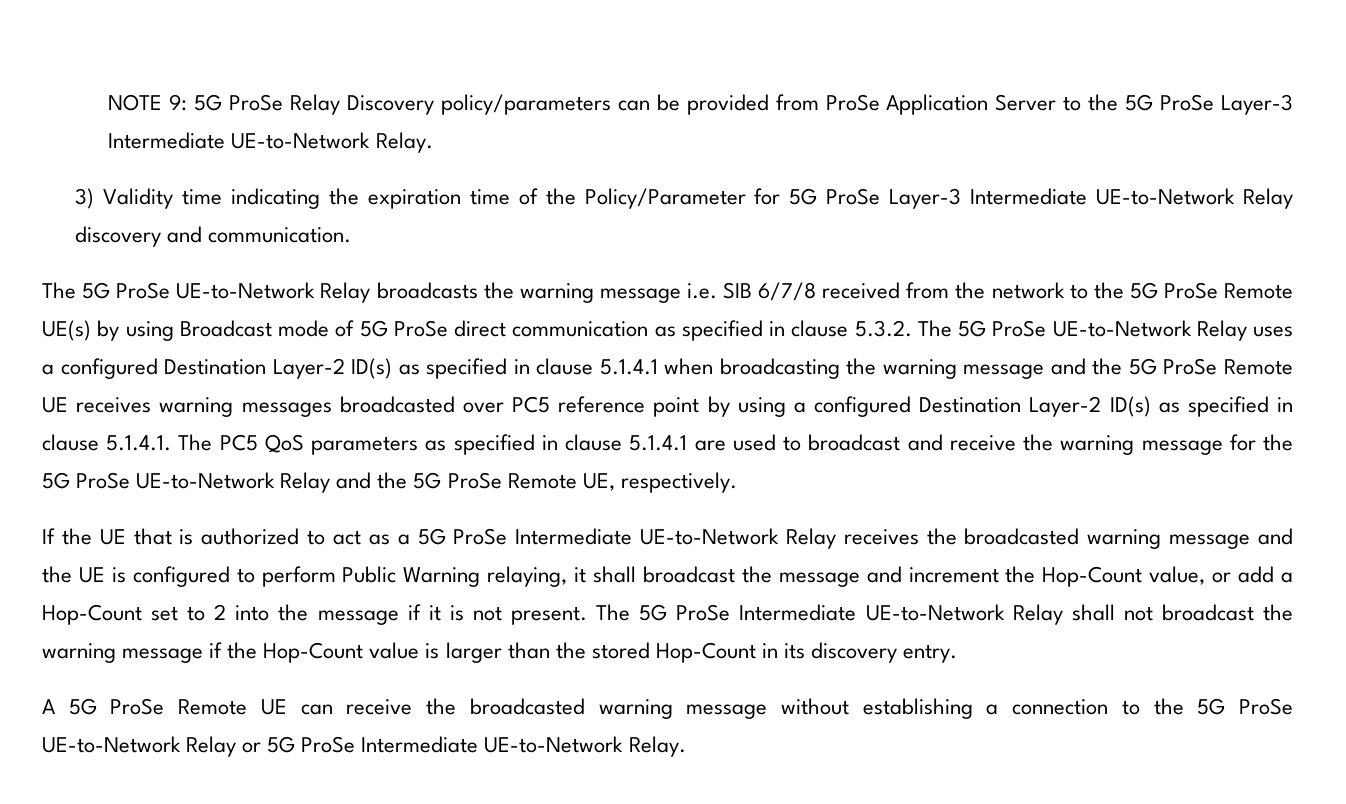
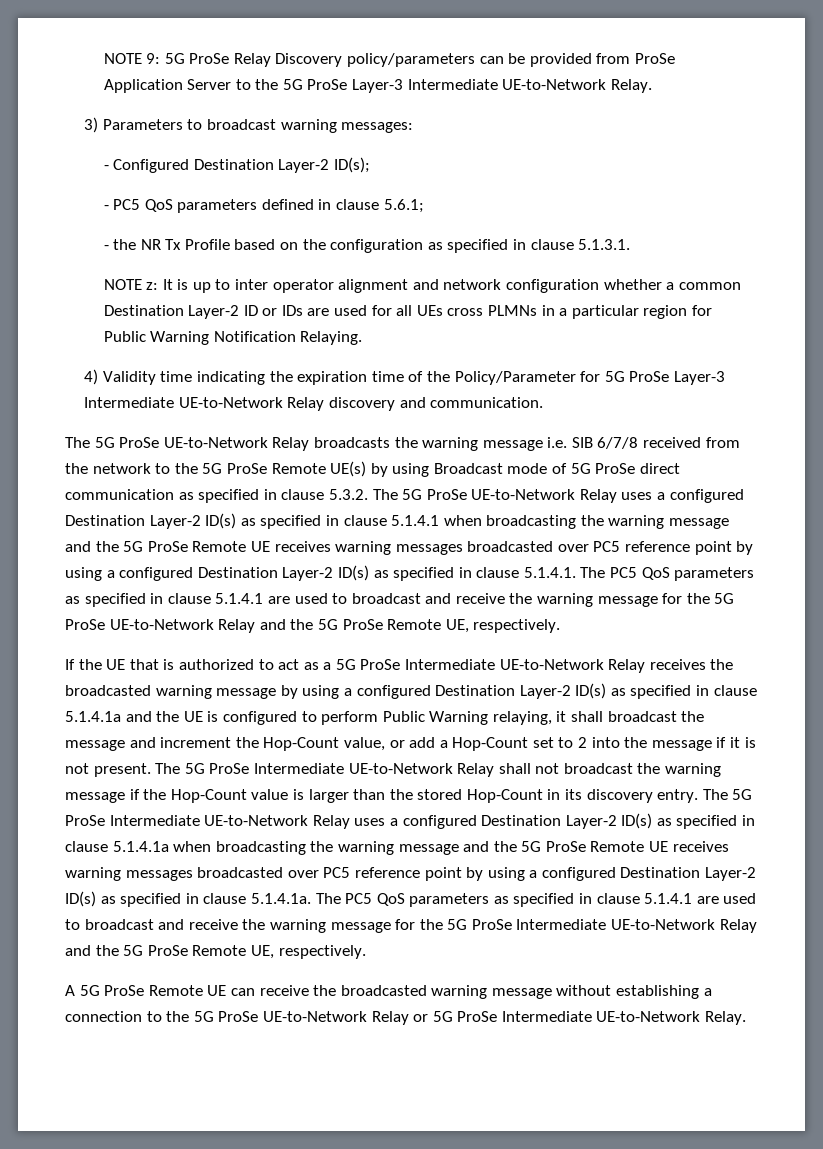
(95, 198) none -> [102,119,414,133] [103,157,370,173] [103,199,424,213] [103,239,631,253] [103,279,741,293] [103,305,712,319] [103,331,363,345] [84,369,99,385] Parameters to broadcast warning messages: // - Configured Destination Layer-2 ID(s); // - PC5 QoS parameters defined in clause 5.6.1; // - the NR Tx Profile based on the configuration as specified in clause 5.1.3.1. // NOTE z: It is up to inter operator alignment and network configuration whether a common Destination Layer-2 ID or IDs are used for all UEs cross PLMNs in a particular region for Public Warning Notification Relaying. // 4)
(1251, 541) none -> [280,683,757,699] [65,711,121,722] by using a configured Destination Layer-2 ID(s) as specified in clause 5.1.4.1a
(958, 653) none -> [702,789,753,800] [65,813,756,829] [65,841,729,855] [65,867,757,881] [65,891,757,907] [65,919,757,933] [65,945,366,959] The 5G ProSe Intermediate UE-to-Network Relay uses a configured Destination Layer-2 ID(s) as specified in clause 5.1.4.1a when broadcasting the warning message and the 5G ProSe Remote UE receives warning messages broadcasted over PC5 reference point by using a configured Destination Layer-2 ID(s) as specified in clause 5.1.4.1a. The PC5 QoS parameters as specified in clause 5.1.4.1 are used to broadcast and receive the warning message for the 5G ProSe Intermediate UE-to-Network Relay and the 5G ProSe Remote UE, respectively.

